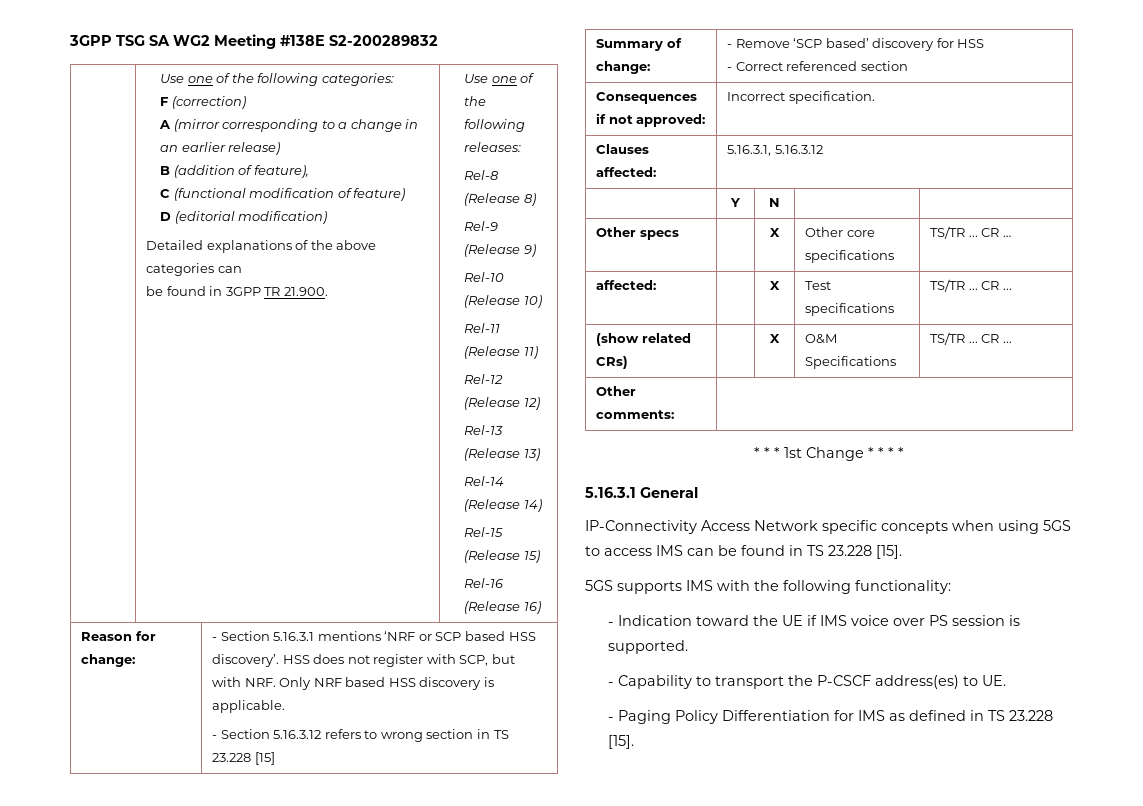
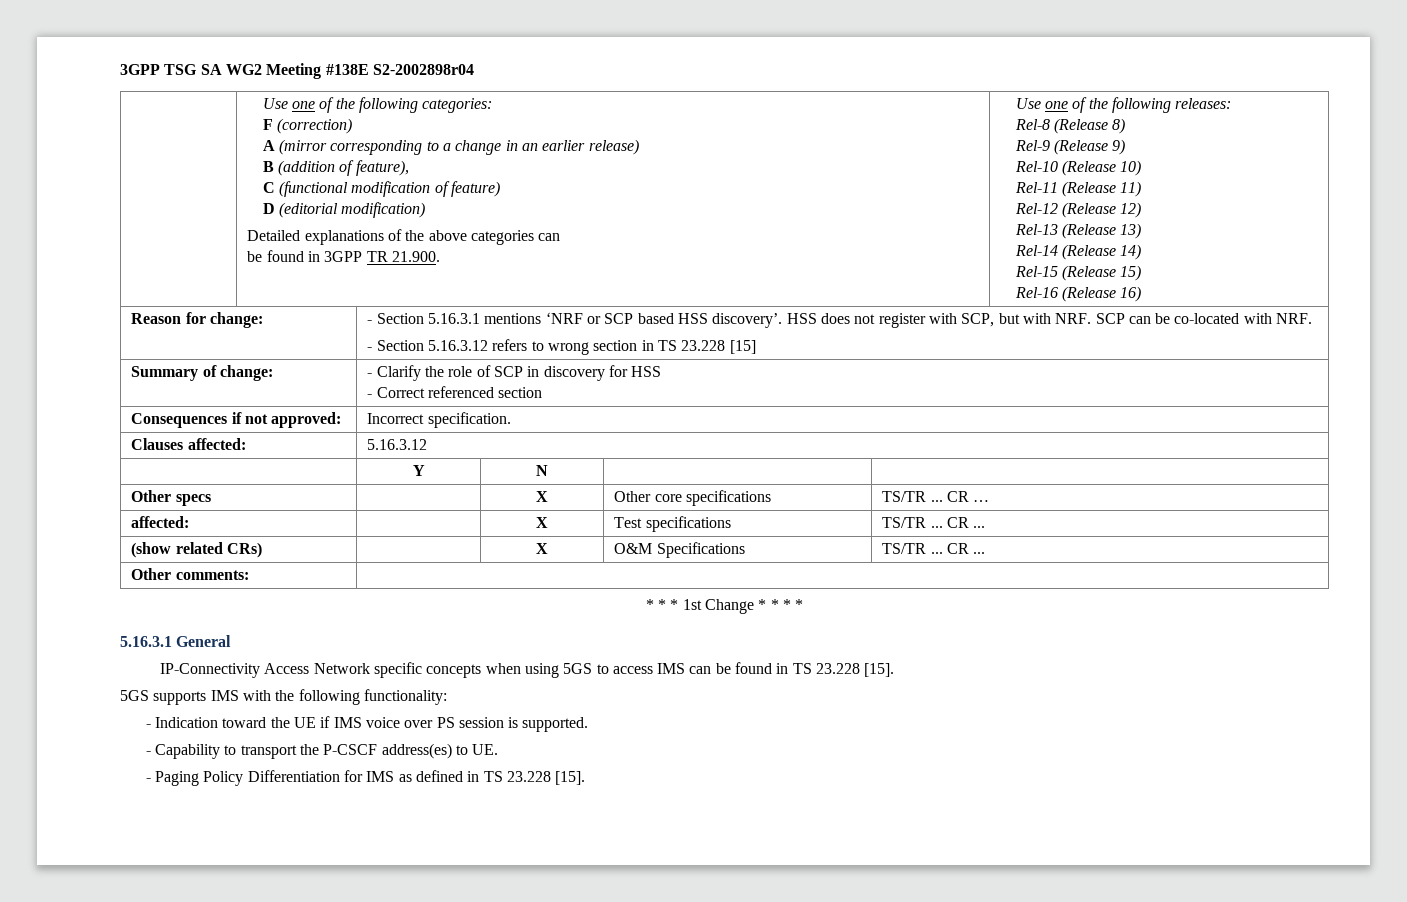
[329,35,438,46] S2-200289832 -> [372,64,474,75] S2-2002898r04
[279,677,494,690] [212,700,286,713] Only NRF based HSS discovery is applicable. -> [1095,313,1313,324] SCP can be co-located with NRF.
[735,38,869,48] Remove ‘SCP based’ -> [376,365,540,381] Clarify the role of SCP in
[727,145,772,156] 5.16.3.1, -> (246, 444) none

